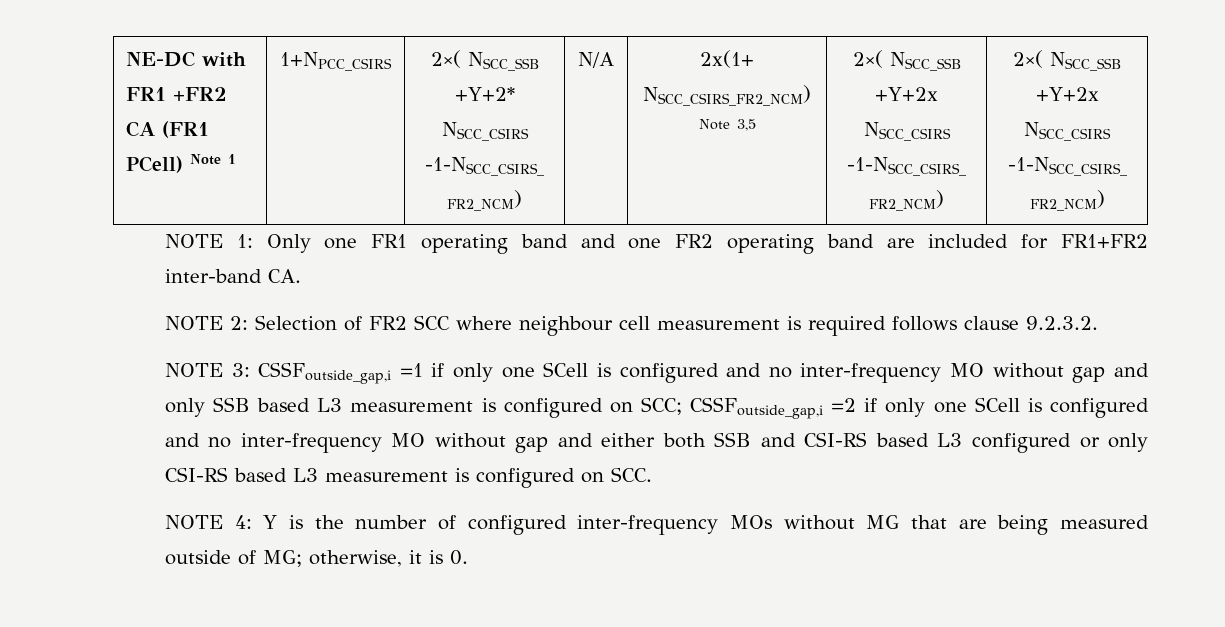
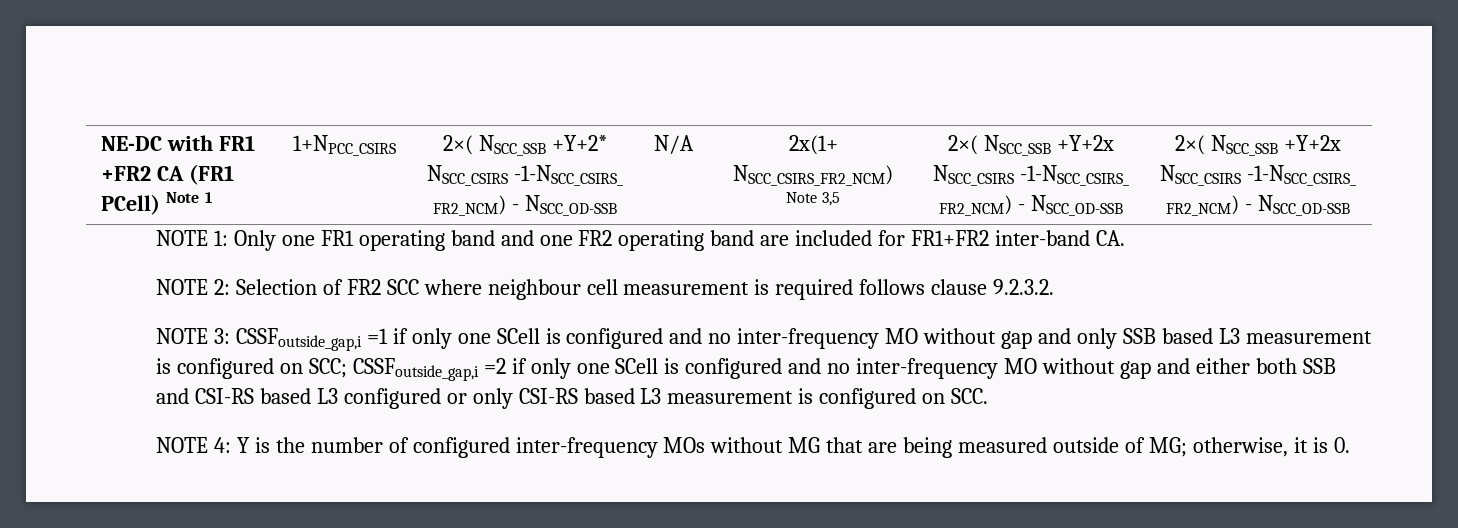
(522, 200) none -> [512,195,617,216] - NSCC_OD-SSB
[1013,50,1121,71] [1035,87,1099,101] [1024,122,1111,141] [1007,157,1127,176] [1029,190,1105,211] | 2×( NSCC_SSB +Y+2x NSCC_CSIRS -1-NSCC_CSIRS_ FR2_NCM) -> [1017,195,1123,216] [1175,135,1341,156] [1160,165,1356,186] [1166,195,1350,216] - NSCC_OD-SSB | 2×( NSCC_SSB +Y+2x NSCC_CSIRS -1-NSCC_CSIRS_ FR2_NCM) - NSCC_OD-SSB

